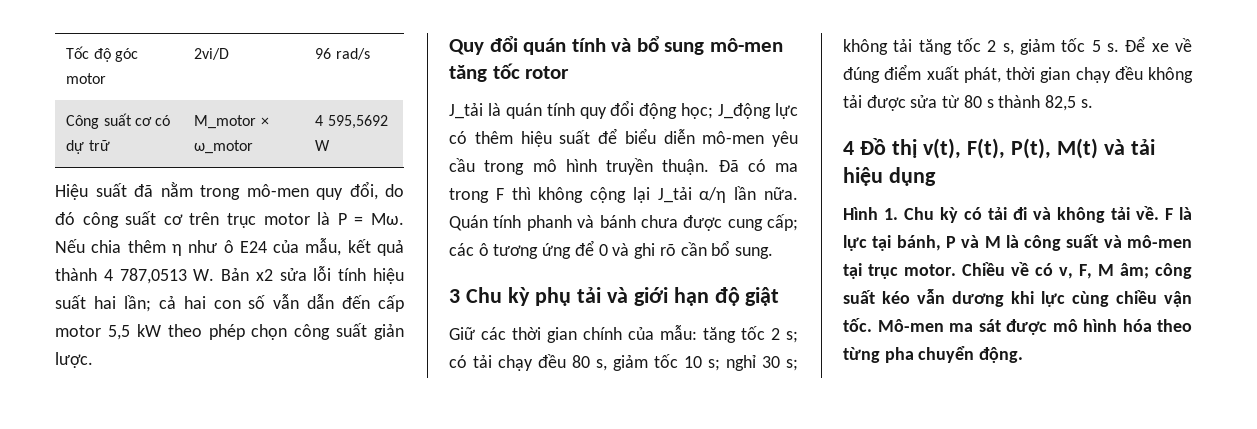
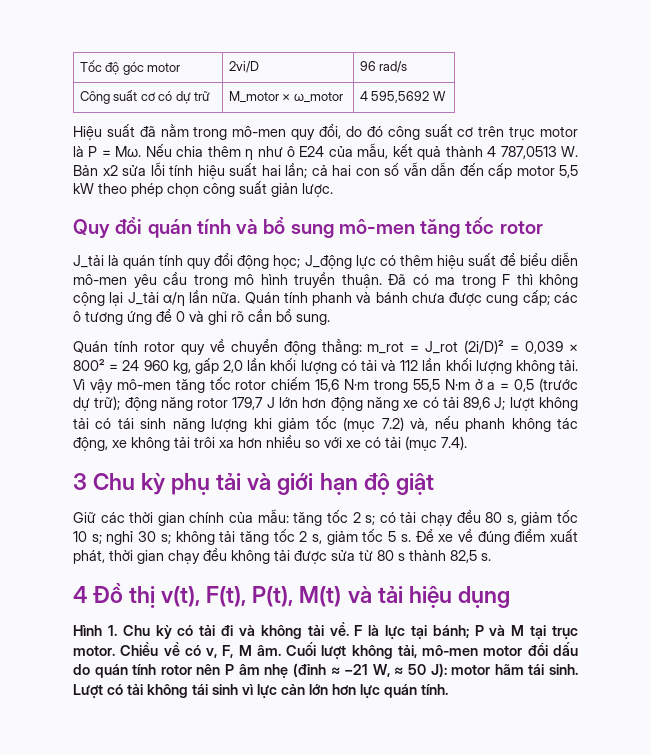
(773, 253) none -> [73,338,578,355] [73,357,579,374] [73,376,578,393] [73,396,579,411] [73,415,578,432] [73,434,467,451] // Quán tính rotor quy về chuyển động thẳng: m_rot = J_rot (2i/D)² = 0,039 × 800² = 24 960 kg, gấp 2,0 lần khối lượng có tải và 112 lần khối lượng không tải. Vì vậy mô-men tăng tốc rotor chiếm 15,6 N·m trong 55,5 N·m ở a = 0,5 (trước dự trữ); động năng rotor 179,7 J lớn hơn động năng xe có tải 89,6 J; lượt không tải có tái sinh năng lượng khi giảm tốc (mục 7.2) và, nếu phanh không tác động, xe không tải trôi xa hơn nhiều so với xe có tải (mục 7.4).
[896,235,941,251] bánh, -> [432,625,469,638] bánh;
[1005,234,1192,251] là công suất và mô-men -> (525, 630) none
[1120,263,1192,279] [843,289,1192,307] [843,318,1192,335] [843,346,1024,363] âm; công suất kéo vẫn dương khi lực cùng chiều vận tốc. Mô-men ma sát được mô hình hóa theo từng pha chuyển động. -> [256,642,578,660] [73,663,578,679] [73,684,448,699] âm. Cuối lượt không tải, mô-men motor đổi dấu do quán tính rotor nên P âm nhẹ (đỉnh ≈ −21 W, ≈ 50 J): motor hãm tái sinh. Lượt có tải không tái sinh vì lực cản lớn hơn lực quán tính.

